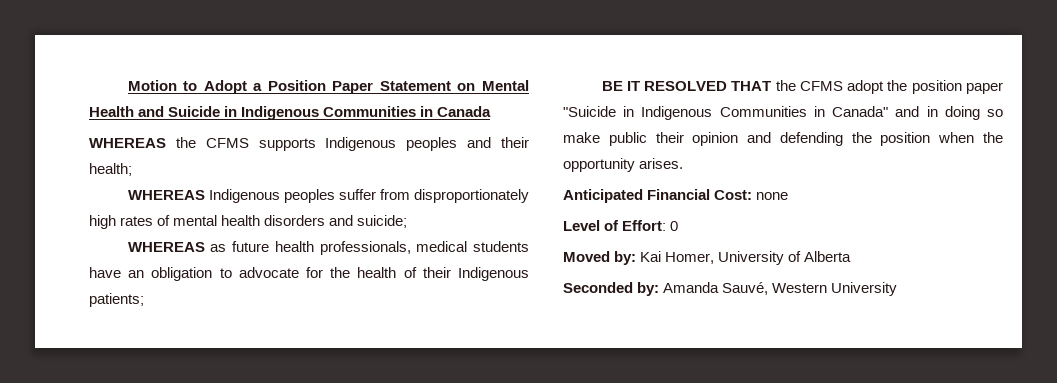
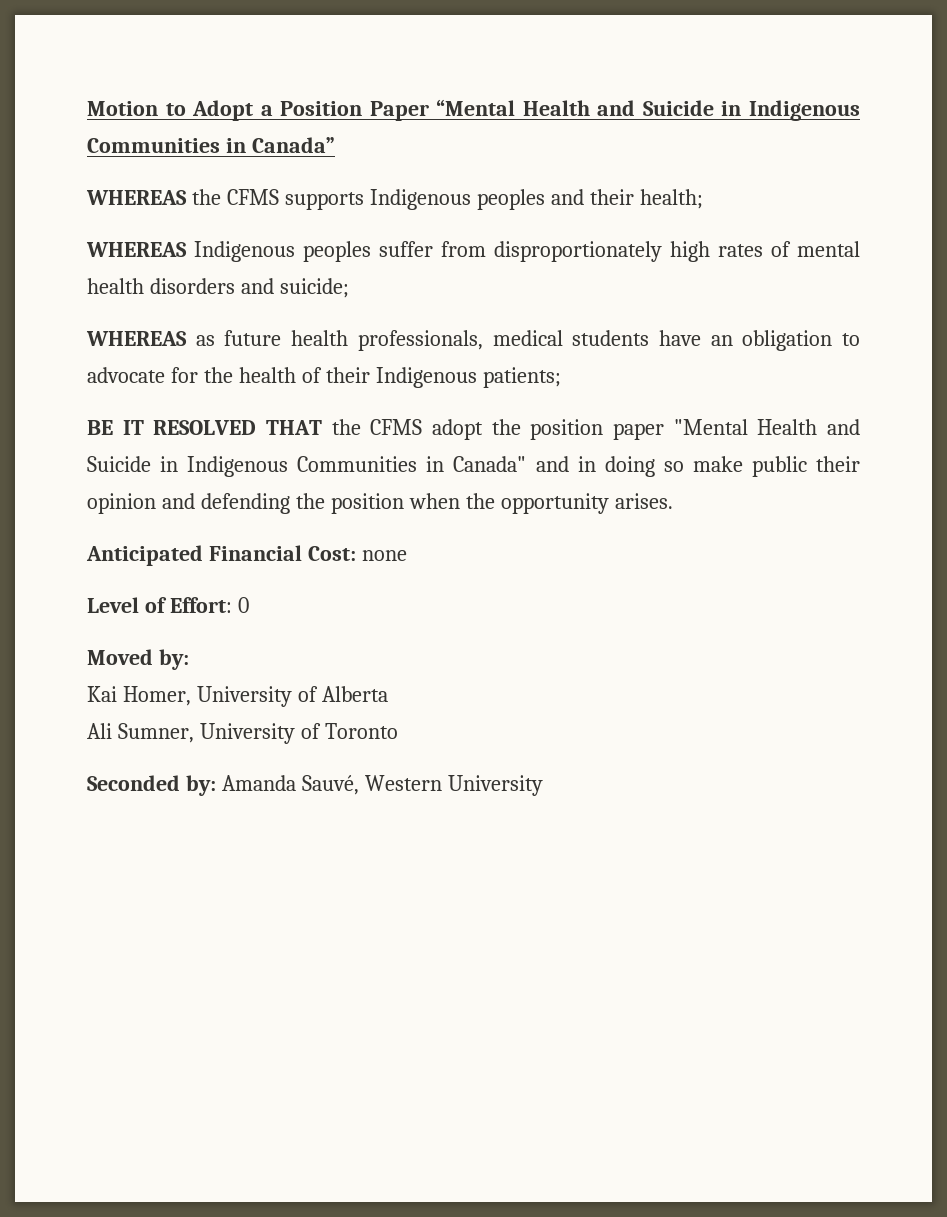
[379,80,530,91] [89,106,492,120] Statement on Mental Health and Suicide in Indigenous Communities in Canada -> [436,99,860,121] [87,137,335,153] “Mental Health and Suicide in Indigenous Communities in Canada”
[563,106,616,117] "Suicide -> [673,419,860,435] [87,456,151,472] "Mental Health and Suicide
(637, 258) none -> (189, 659) //
(852, 256) none -> [87,723,398,744] // Ali Sumner, University of Toronto

